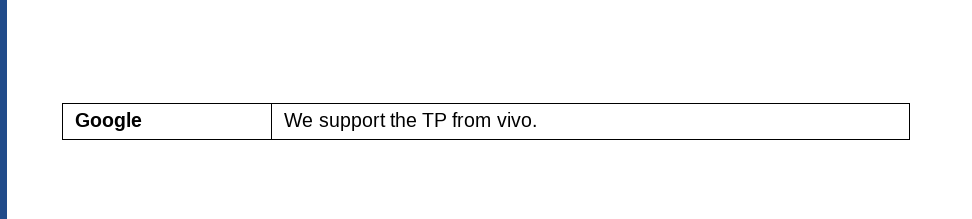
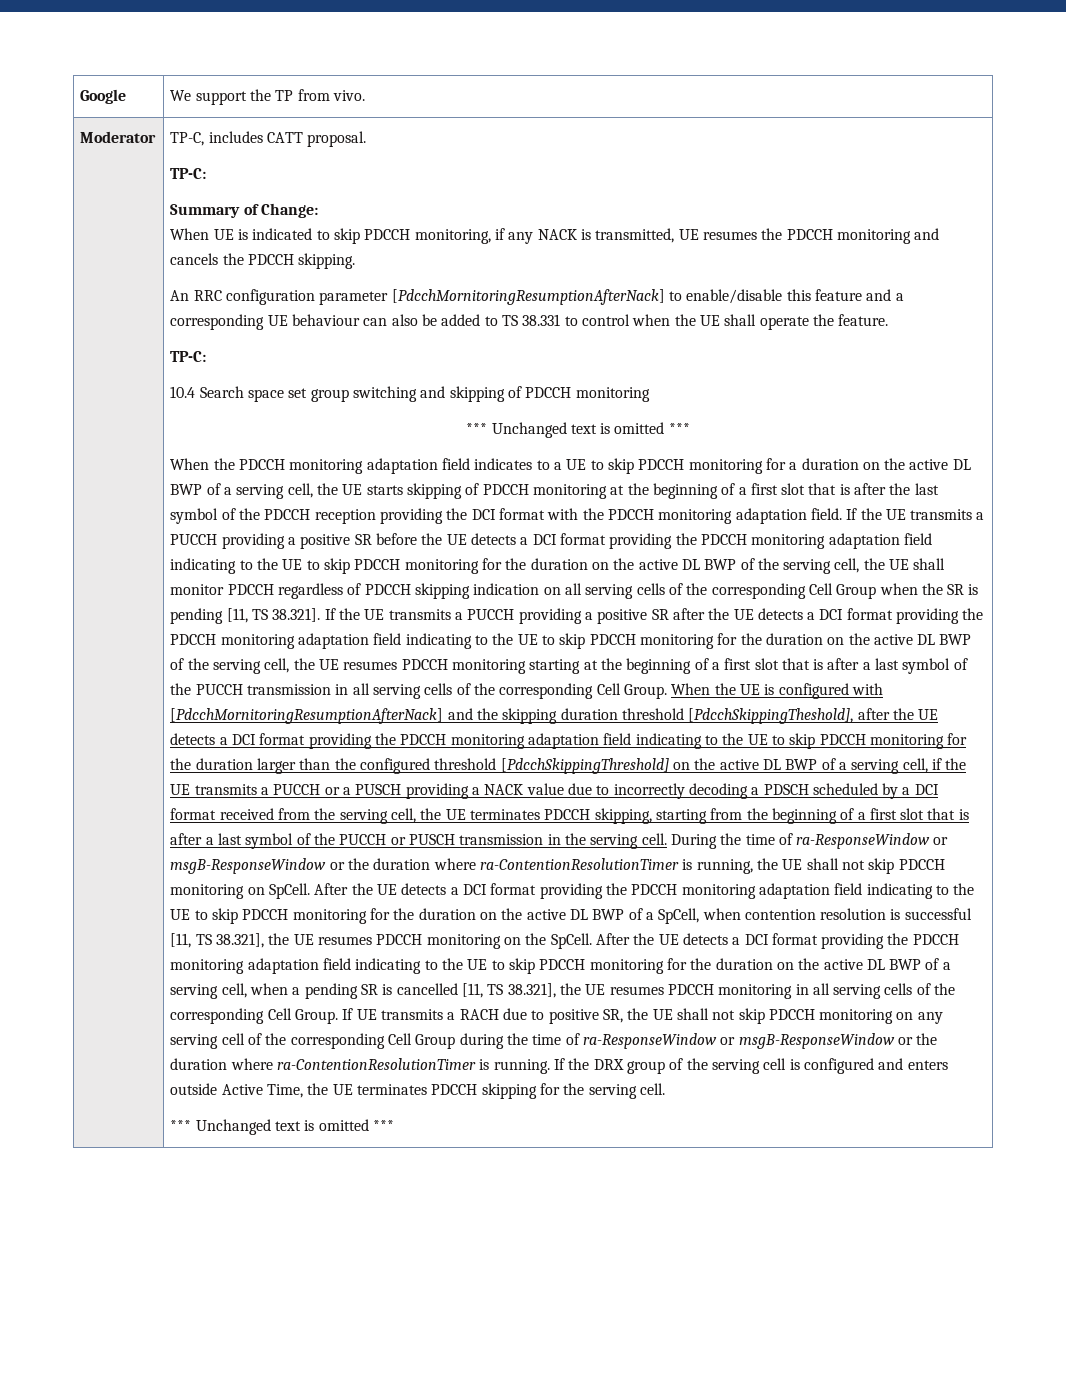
(537, 119) none -> [80,131,157,143] [170,131,367,147] [170,168,207,179] [170,203,319,218] [170,228,940,244] [170,253,356,269] [170,289,904,305] [170,314,889,330] [170,351,207,362] [170,386,650,402] [466,422,690,438] [170,458,971,474] [170,483,939,499] [170,508,985,524] [170,533,932,549] [170,558,946,574] [170,583,979,599] [170,608,984,624] [170,633,972,649] [170,658,968,674] [170,683,883,699] [170,708,939,724] [170,733,968,749] [170,758,967,774] [170,783,939,799] [170,808,969,824] [170,833,949,849] [170,858,945,874] [170,883,975,899] [170,908,972,924] [170,933,959,949] [170,958,951,974] [170,983,956,999] [170,1008,943,1024] [170,1033,938,1049] [170,1058,948,1074] [170,1083,665,1099] [170,1119,394,1135] // Moderator | TP-C, includes CATT proposal. // TP-C: // Summary of Change: // When UE is indicated to skip PDCCH monitoring, if any NACK is transmitted, UE resumes the PDCCH monitoring and cancels the PDCCH skipping. // An RRC configuration parameter [PdcchMornitoringResumptionAfterNack] to enable/disable this feature and a corresponding UE behaviour can also be added to TS 38.331 to control when the UE shall operate the feature. // TP-C: // 10.4 Search space set group switching and skipping of PDCCH monitoring // *** Unchanged text is omitted *** // When the PDCCH monitoring adaptation field indicates to a UE to skip PDCCH monitoring for a duration on the active DL BWP of a serving cell, the UE starts skipping of PDCCH monitoring at the beginning of a first slot that is after the last symbol of the PDCCH reception providing the DCI format with the PDCCH monitoring adaptation field. If the UE transmits a PUCCH providing a positive SR before the UE detects a DCI format providing the PDCCH monitoring adaptation field indicating to the UE to skip PDCCH monitoring for the duration on the active DL BWP of the serving cell, the UE shall monitor PDCCH regardless of PDCCH skipping indication on all serving cells of the corresponding Cell Group when the SR is pending [11, TS 38.321]. If the UE transmits a PUCCH providing a positive SR after the UE detects a DCI format providing the PDCCH monitoring adaptation field indicating to the UE to skip PDCCH monitoring for the duration on the active DL BWP of the serving cell, the UE resumes PDCCH monitoring starting at the beginning of a first slot that is after a last symbol of the PUCCH transmission in all serving cells of the corresponding Cell Group. When the UE is configured with [PdcchMornitoringResumptionAfterNack] and the skipping duration threshold [PdcchSkippingTheshold], after the UE detects a DCI format providing the PDCCH monitoring adaptation field indicating to the UE to skip PDCCH monitoring for the duration larger than the configured threshold [PdcchSkippingThreshold] on the active DL BWP of a serving cell, if the UE transmits a PUCCH or a PUSCH providing a NACK value due to incorrectly decoding a PDSCH scheduled by a DCI format received from the serving cell, the UE terminates PDCCH skipping, starting from the beginning of a first slot that is after a last symbol of the PUCCH or PUSCH transmission in the serving cell. During the time of ra-ResponseWindow or msgB-ResponseWindow or the duration where ra-ContentionResolutionTimer is running, the UE shall not skip PDCCH monitoring on SpCell. After the UE detects a DCI format providing the PDCCH monitoring adaptation field indicating to the UE to skip PDCCH monitoring for the duration on the active DL BWP of a SpCell, when contention resolution is successful [11, TS 38.321], the UE resumes PDCCH monitoring on the SpCell. After the UE detects a DCI format providing the PDCCH monitoring adaptation field indicating to the UE to skip PDCCH monitoring for the duration on the active DL BWP of a serving cell, when a pending SR is cancelled [11, TS 38.321], the UE resumes PDCCH monitoring in all serving cells of the corresponding Cell Group. If UE transmits a RACH due to positive SR, the UE shall not skip PDCCH monitoring on any serving cell of the corresponding Cell Group during the time of ra-ResponseWindow or msgB-ResponseWindow or the duration where ra-ContentionResolutionTimer is running. If the DRX group of the serving cell is configured and enters outside Active Time, the UE terminates PDCCH skipping for the serving cell. // *** Unchanged text is omitted ***

